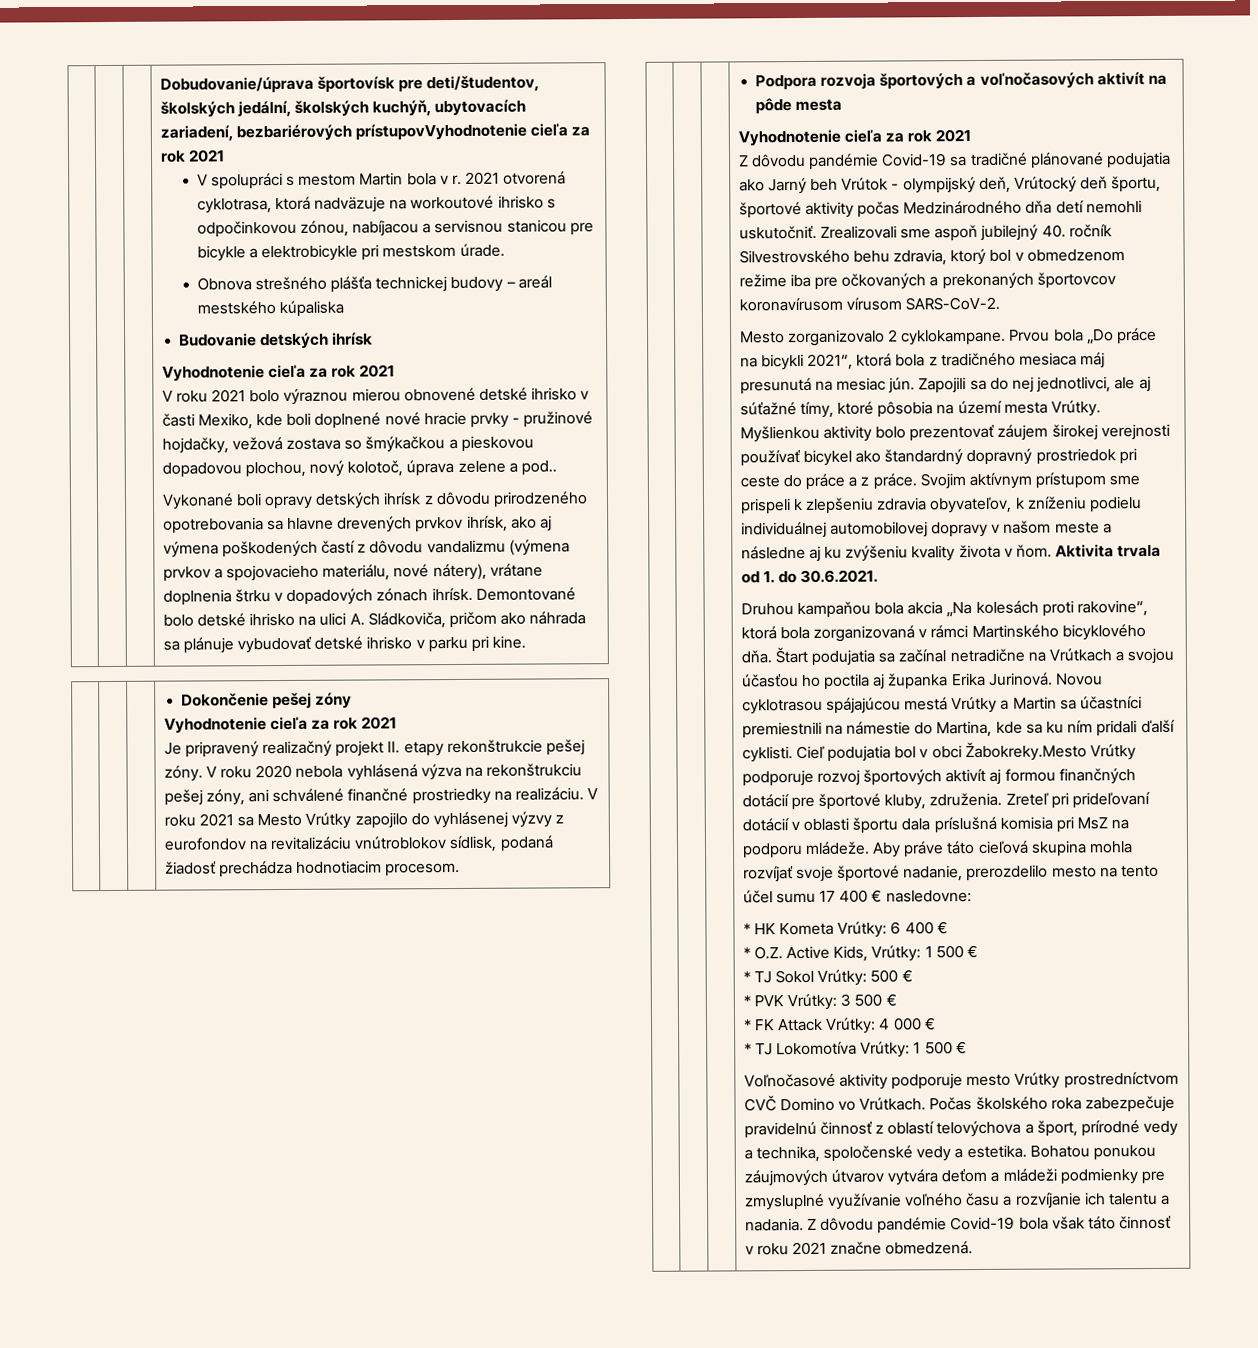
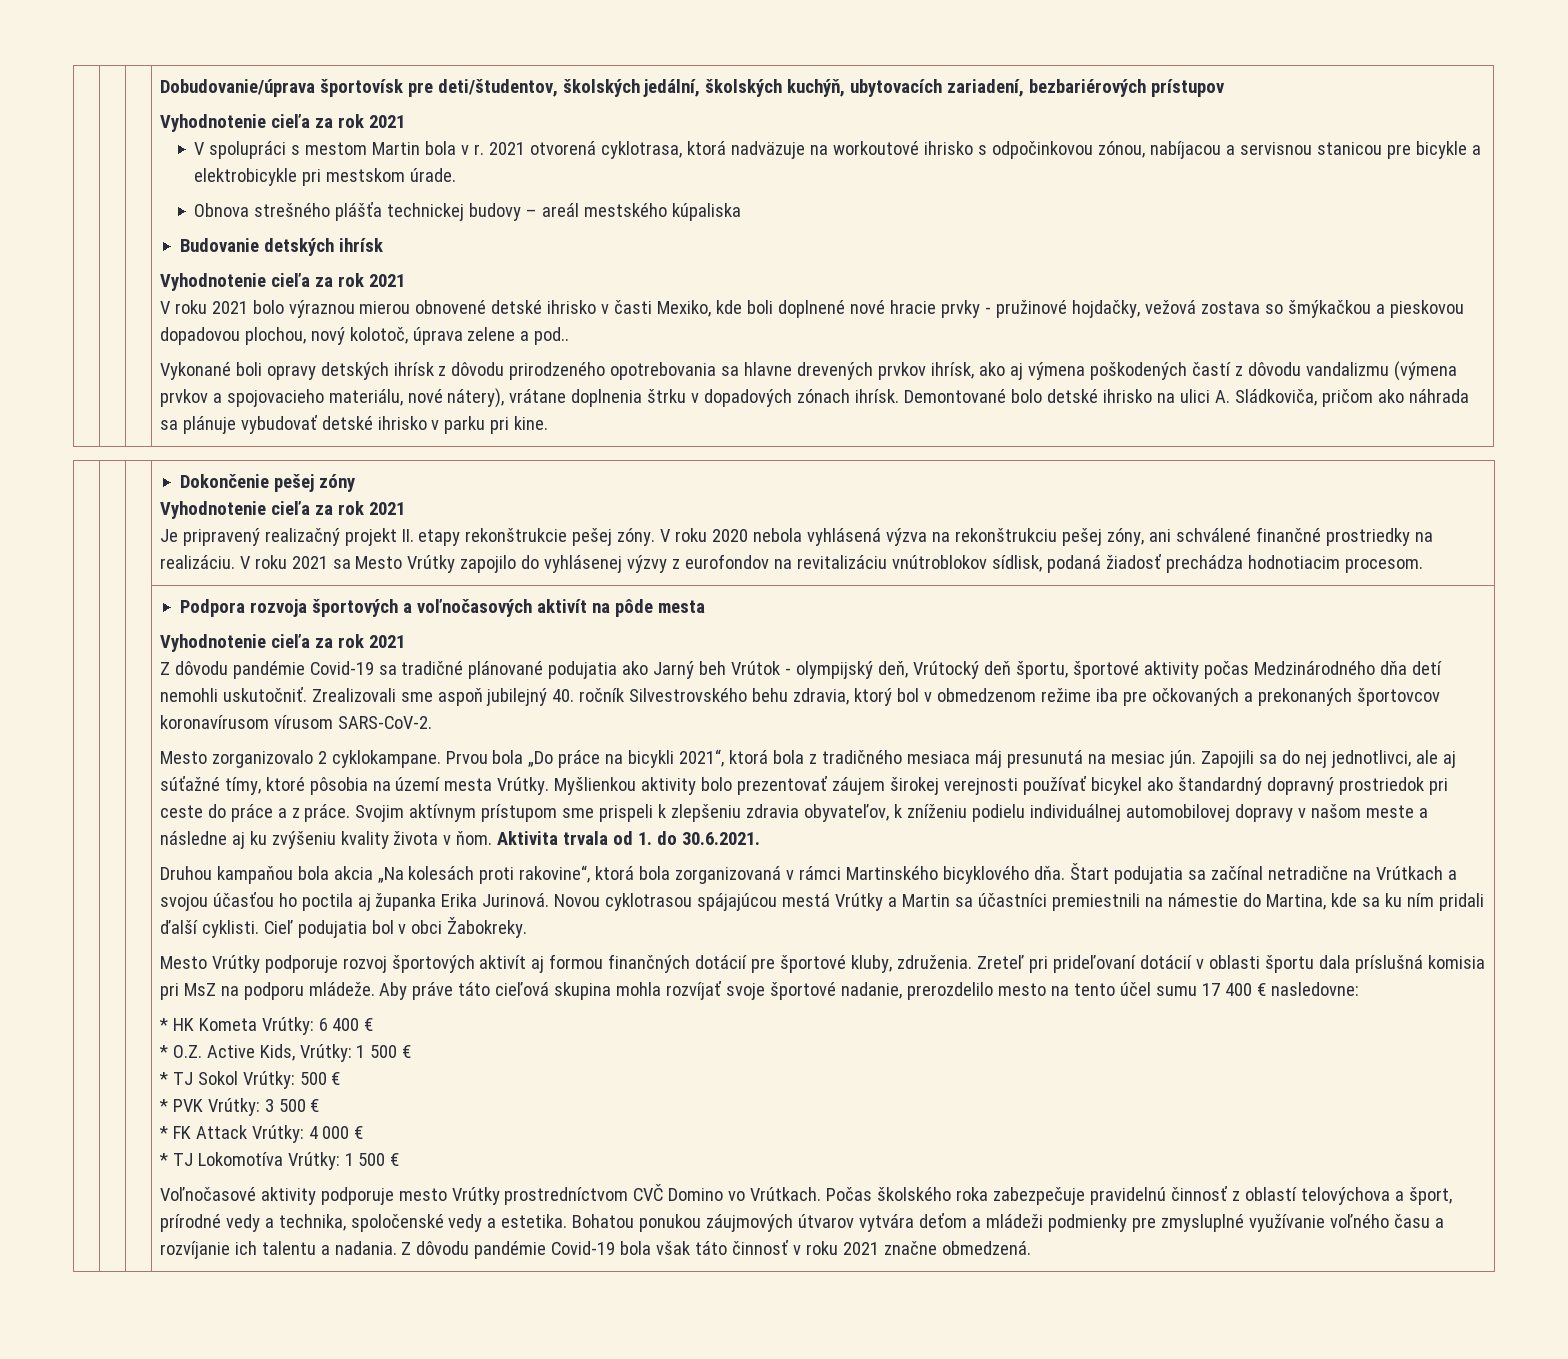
[355,123,528,141] prístupovVyhodnotenie -> [1151,79,1226,97] [159,114,266,132] prístupov // Vyhodnotenie
[964,741,1087,762] Žabokreky.Mesto -> [447,917,528,938] [159,956,207,969] Žabokreky. // Mesto

